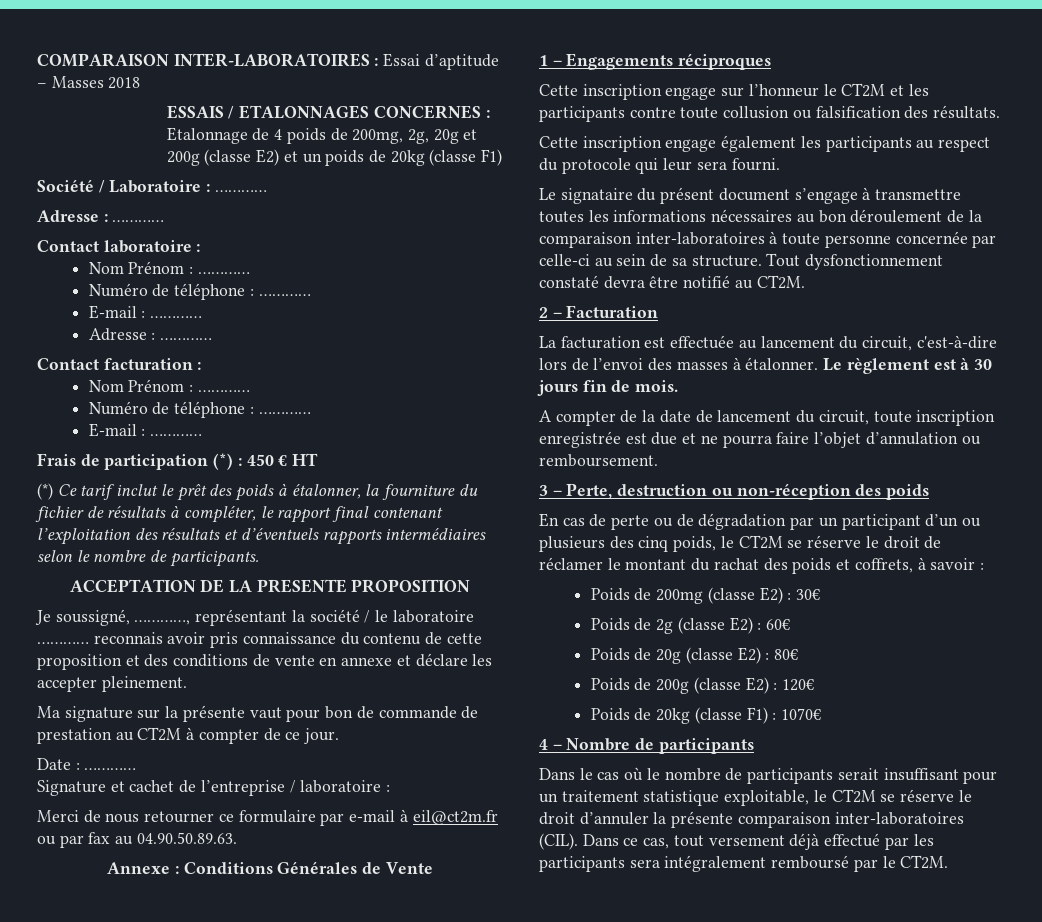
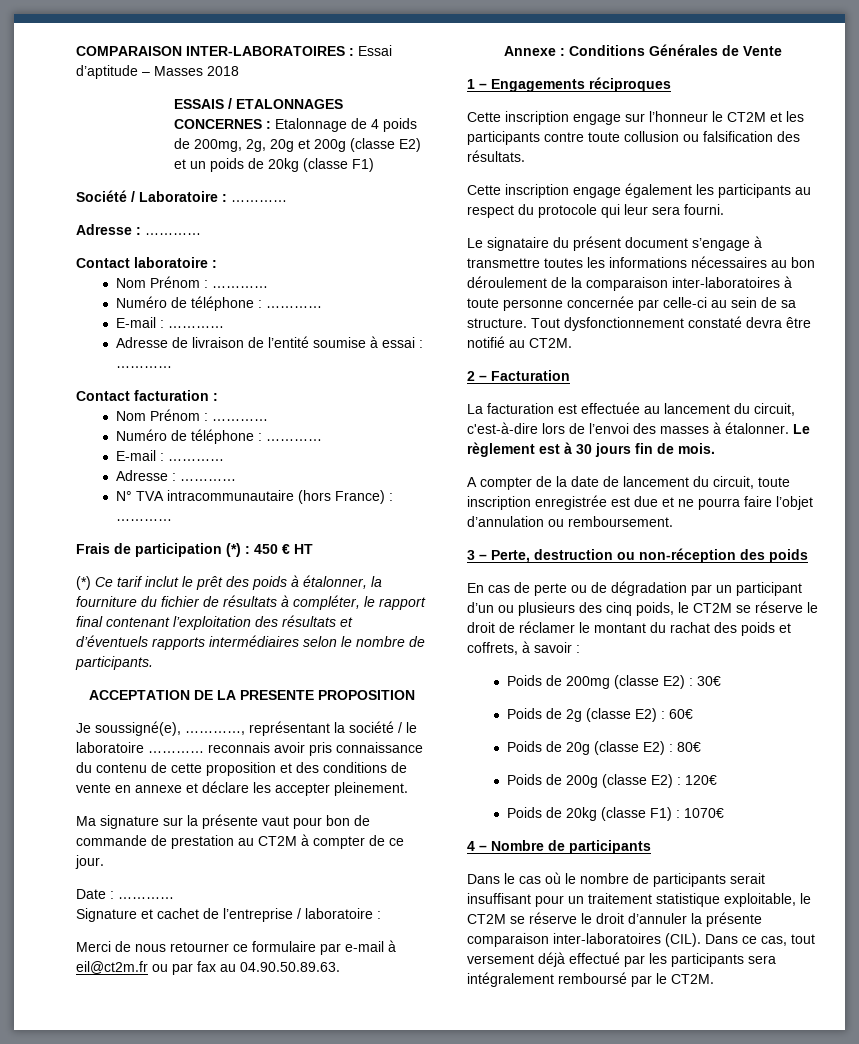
(147, 334) none -> [171,336,415,348] de livraison de l’entité soumise à essai
(203, 435) none -> [115,470,236,481] [115,490,393,504] [115,519,172,521] // Adresse : ………… // N° TVA intracommunautaire (hors France) : …………
[55,609,130,626] soussigné, -> [95,721,181,736] soussigné(e),

